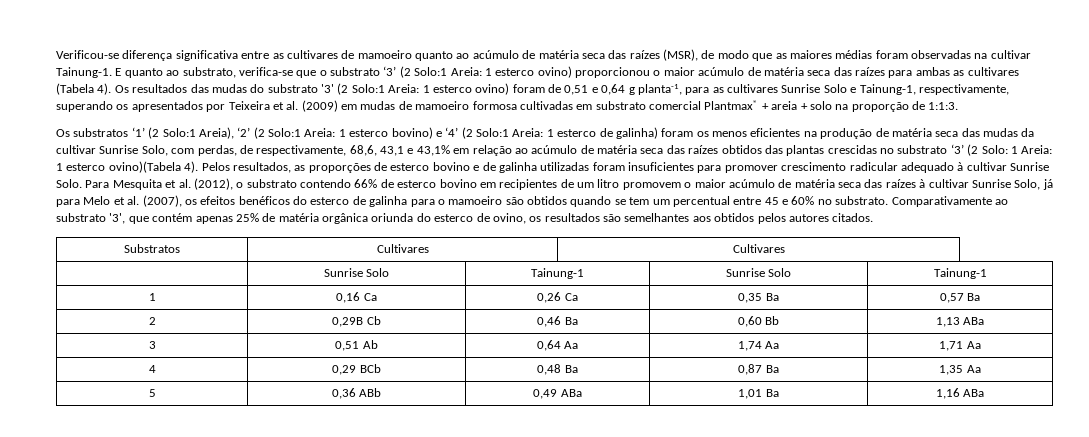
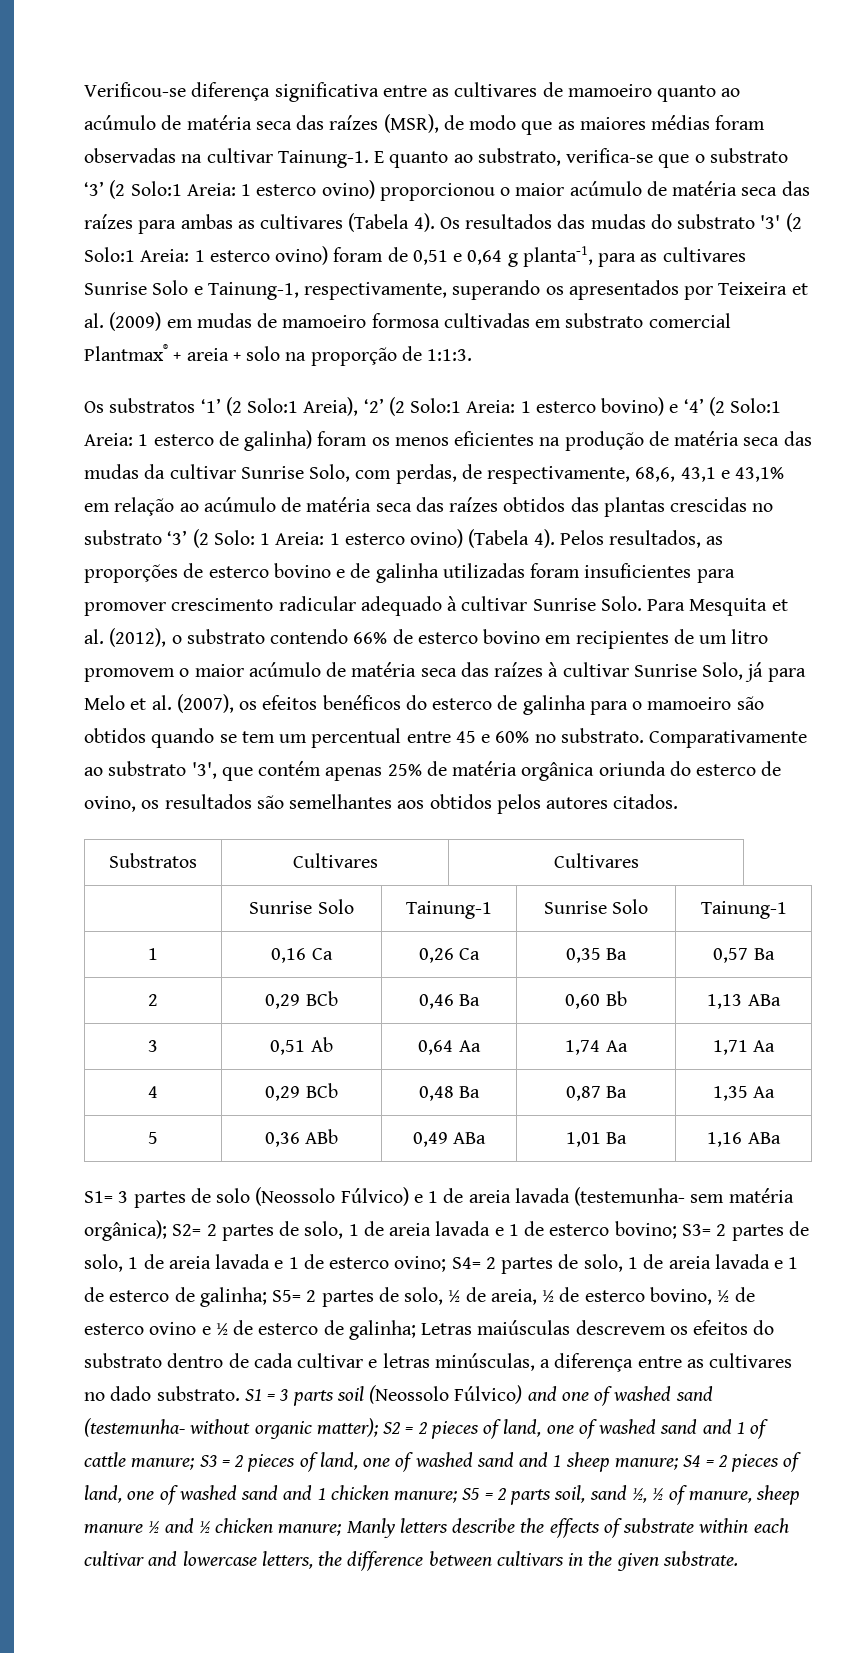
[108,161,181,173] ovino)(Tabela -> [410,529,530,548] ovino) (Tabela
[332,316,381,327] 0,29B Cb -> [265,991,338,1009] 0,29 BCb
(985, 393) none -> [84,1187,794,1208] [84,1220,809,1241] [84,1254,799,1274] [84,1287,755,1307] [84,1320,775,1340] [84,1353,793,1372] [84,1385,713,1406] [84,1418,770,1439] [84,1452,803,1472] [84,1485,801,1505] [84,1518,789,1538] [84,1551,738,1571] // S1= 3 partes de solo (Neossolo Fúlvico) e 1 de areia lavada (testemunha- sem matéria orgânica); S2= 2 partes de solo, 1 de areia lavada e 1 de esterco bovino; S3= 2 partes de solo, 1 de areia lavada e 1 de esterco ovino; S4= 2 partes de solo, 1 de areia lavada e 1 de esterco de galinha; S5= 2 partes de solo, ½ de areia, ½ de esterco bovino, ½ de esterco ovino e ½ de esterco de galinha; Letras maiúsculas descrevem os efeitos do substrato dentro de cada cultivar e letras minúsculas, a diferença entre as cultivares no dado substrato. S1 = 3 parts soil (Neossolo Fúlvico) and one of washed sand (testemunha- without organic matter); S2 = 2 pieces of land, one of washed sand and 1 of cattle manure; S3 = 2 pieces of land, one of washed sand and 1 sheep manure; S4 = 2 pieces of land, one of washed sand and 1 chicken manure; S5 = 2 parts soil, sand ½, ½ of manure, sheep manure ½ and ½ chicken manure; Manly letters describe the effects of substrate within each cultivar and lowercase letters, the difference between cultivars in the given substrate.

